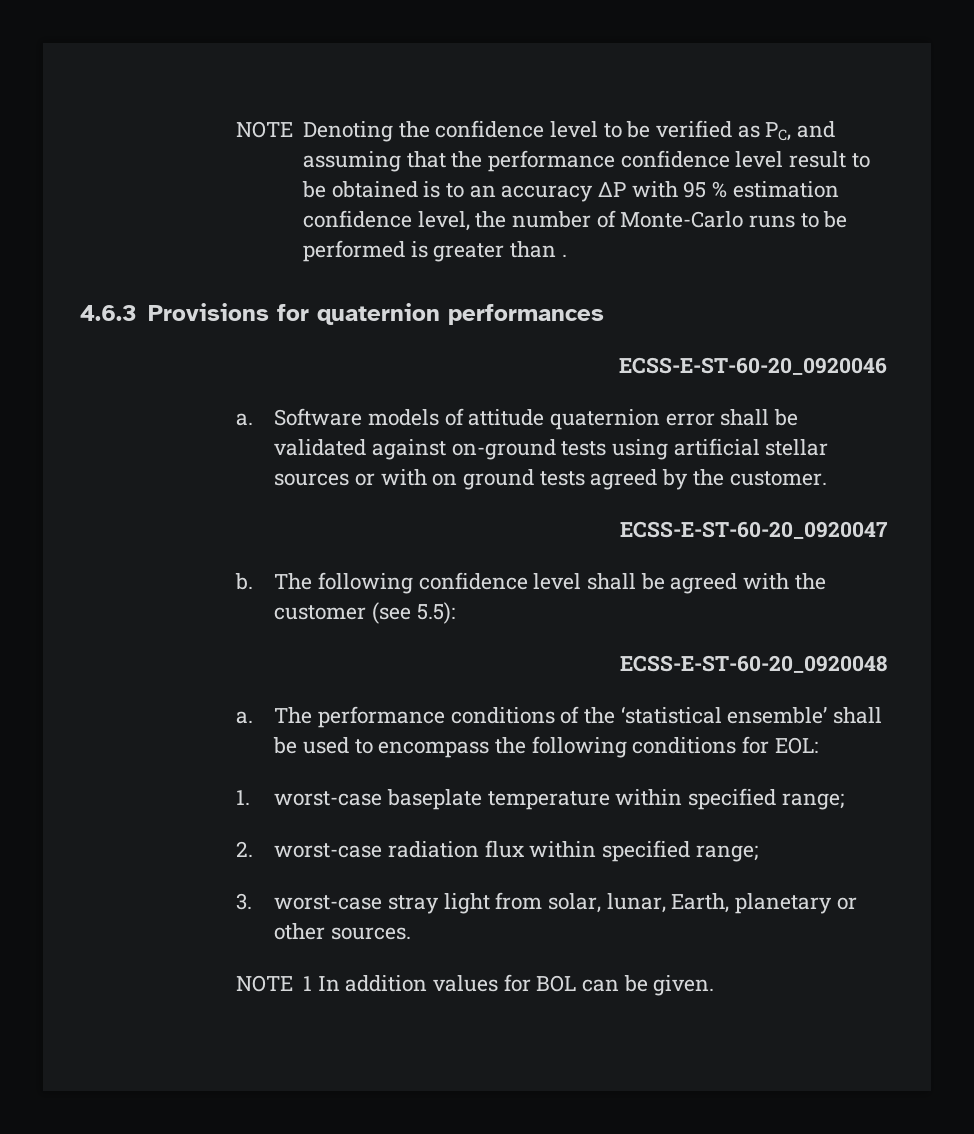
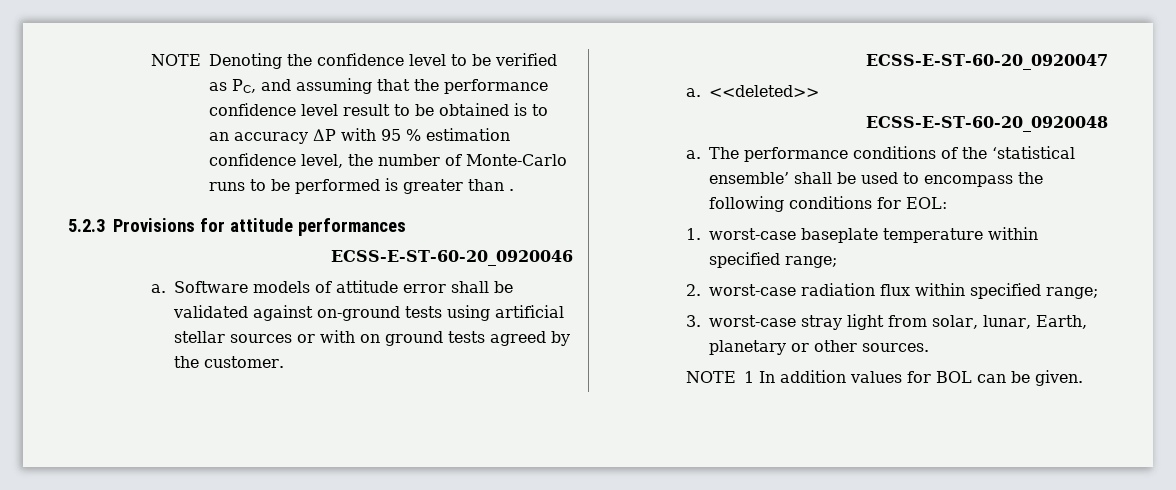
[80,305,137,321] 4.6.3 -> [68,219,105,232] 5.2.3
[316,303,440,325] quaternion -> [229,218,293,232] attitude
[550,409,661,430] quaternion -> (399, 286) none
[234,572,826,594] [274,602,455,624] b. The following confidence level shall be agreed with the customer (see 5.5): -> [686,85,820,97] a. <<deleted>>

